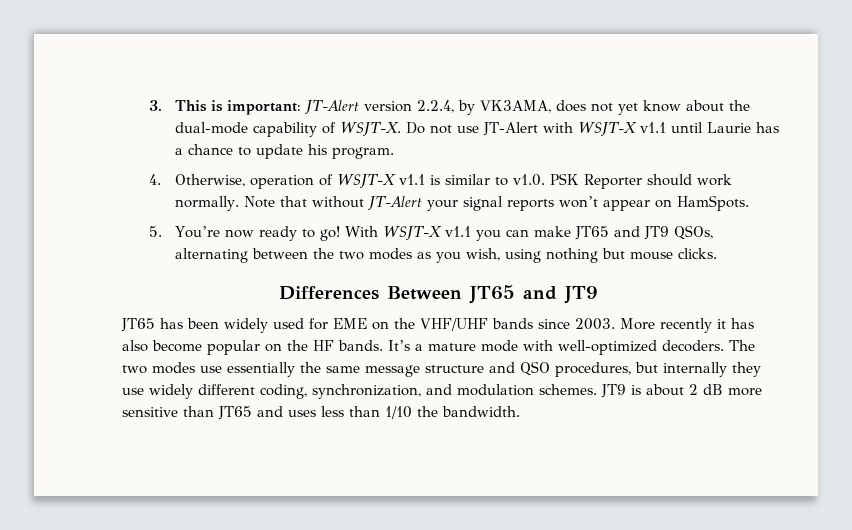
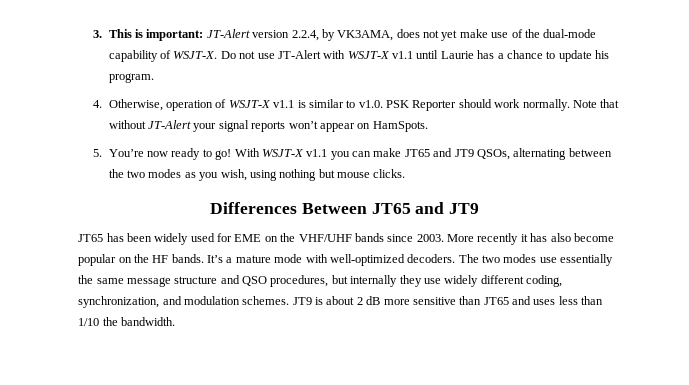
[643,100,725,112] know about -> [459,29,523,38] make use of

